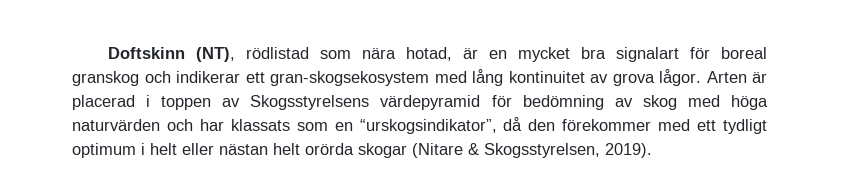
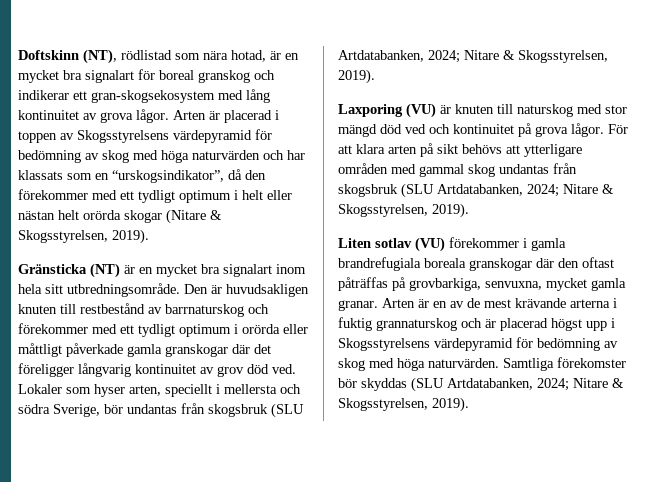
(652, 150) none -> [18,263,306,278] [18,283,309,297] [18,303,269,317] [18,323,308,337] [18,343,271,357] [18,363,296,377] [18,384,301,397] [18,403,304,418] [338,50,608,63] [338,69,375,84] [338,103,627,118] [338,123,628,137] [338,143,582,157] [338,163,577,177] [338,183,614,198] [338,203,469,218] [338,237,566,252] [338,257,614,271] [338,277,626,291] [338,298,617,311] [338,317,615,331] [338,337,618,351] [338,357,626,371] [338,377,624,392] [338,397,469,412] // Gränsticka (NT) är en mycket bra signalart inom hela sitt utbredningsområde. Den är huvudsakligen knuten till restbestånd av barrnaturskog och förekommer med ett tydligt optimum i orörda eller måttligt påverkade gamla granskogar där det föreligger långvarig kontinuitet av grov död ved. Lokaler som hyser arten, speciellt i mellersta och södra Sverige, bör undantas från skogsbruk (SLU Artdatabanken, 2024; Nitare & Skogsstyrelsen, 2019). // Laxporing (VU) är knuten till naturskog med stor mängd död ved och kontinuitet på grova lågor. För att klara arten på sikt behövs att ytterligare områden med gammal skog undantas från skogsbruk (SLU Artdatabanken, 2024; Nitare & Skogsstyrelsen, 2019). // Liten sotlav (VU) förekommer i gamla brandrefugiala boreala granskogar där den oftast påträffas på grovbarkiga, senvuxna, mycket gamla granar. Arten är en av de mest krävande arterna i fuktig grannaturskog och är placerad högst upp i Skogsstyrelsens värdepyramid för bedömning av skog med höga naturvärden. Samtliga förekomster bör skyddas (SLU Artdatabanken, 2024; Nitare & Skogsstyrelsen, 2019).

